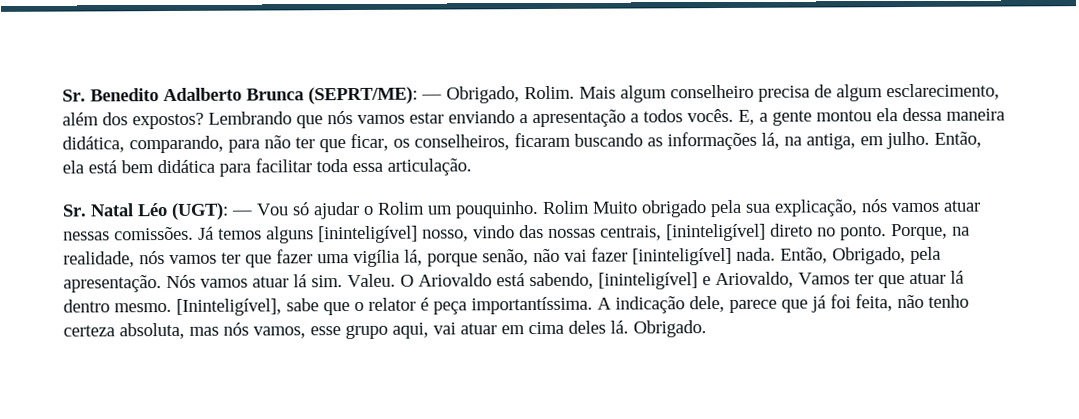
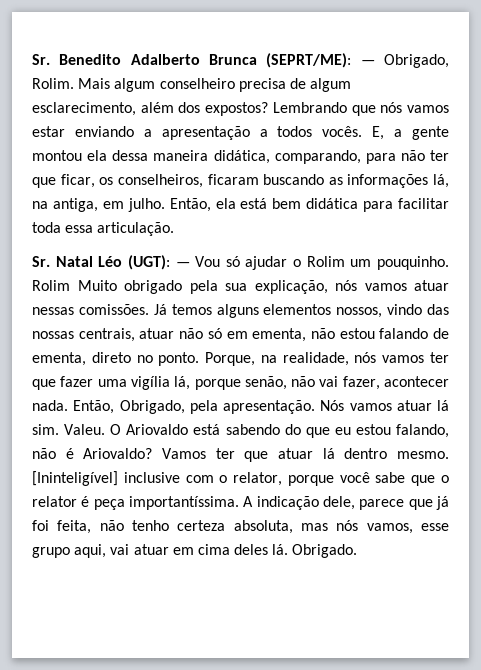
[318,225,469,244] [ininteligível] nosso, -> [263,304,383,318] elementos nossos,
[666,223,766,242] [ininteligível] -> [139,328,449,342] [32,352,86,366] atuar não só em ementa, não estou falando de ementa,
[591,247,732,266] fazer [ininteligível] -> [342,376,450,390] fazer, acontecer
[529,271,794,290] sabendo, [ininteligível] e Ariovaldo, -> [225,424,450,438] [32,448,153,459] sabendo do que eu estou falando, não é Ariovaldo?
[176,298,282,316] [Ininteligível], -> [32,471,370,486] [Ininteligível] inclusive com o relator, porque você

